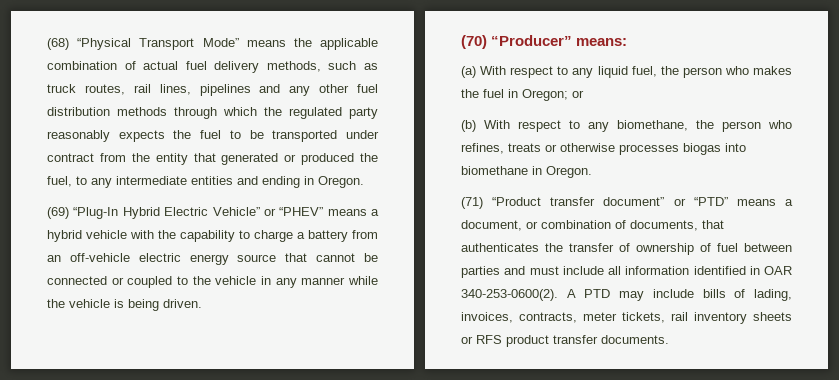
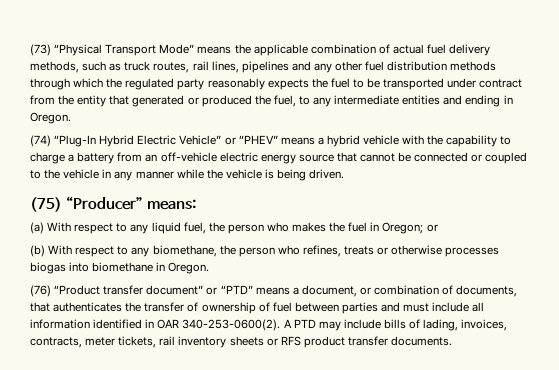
[47,38,69,50] (68) -> [30,44,51,56] (73)
[47,207,69,219] (69) -> [30,135,51,147] (74)
[461,35,487,49] (70) -> [30,197,62,212] (75)
[461,197,483,209] (71) -> [30,285,51,297] (76)

